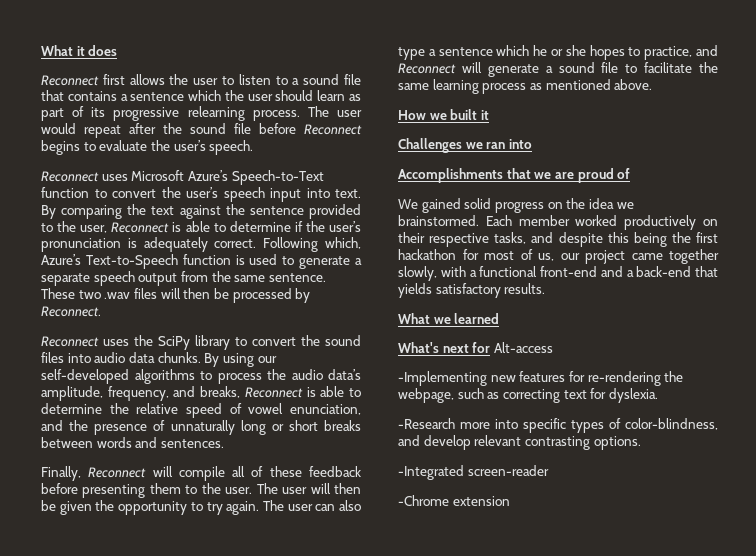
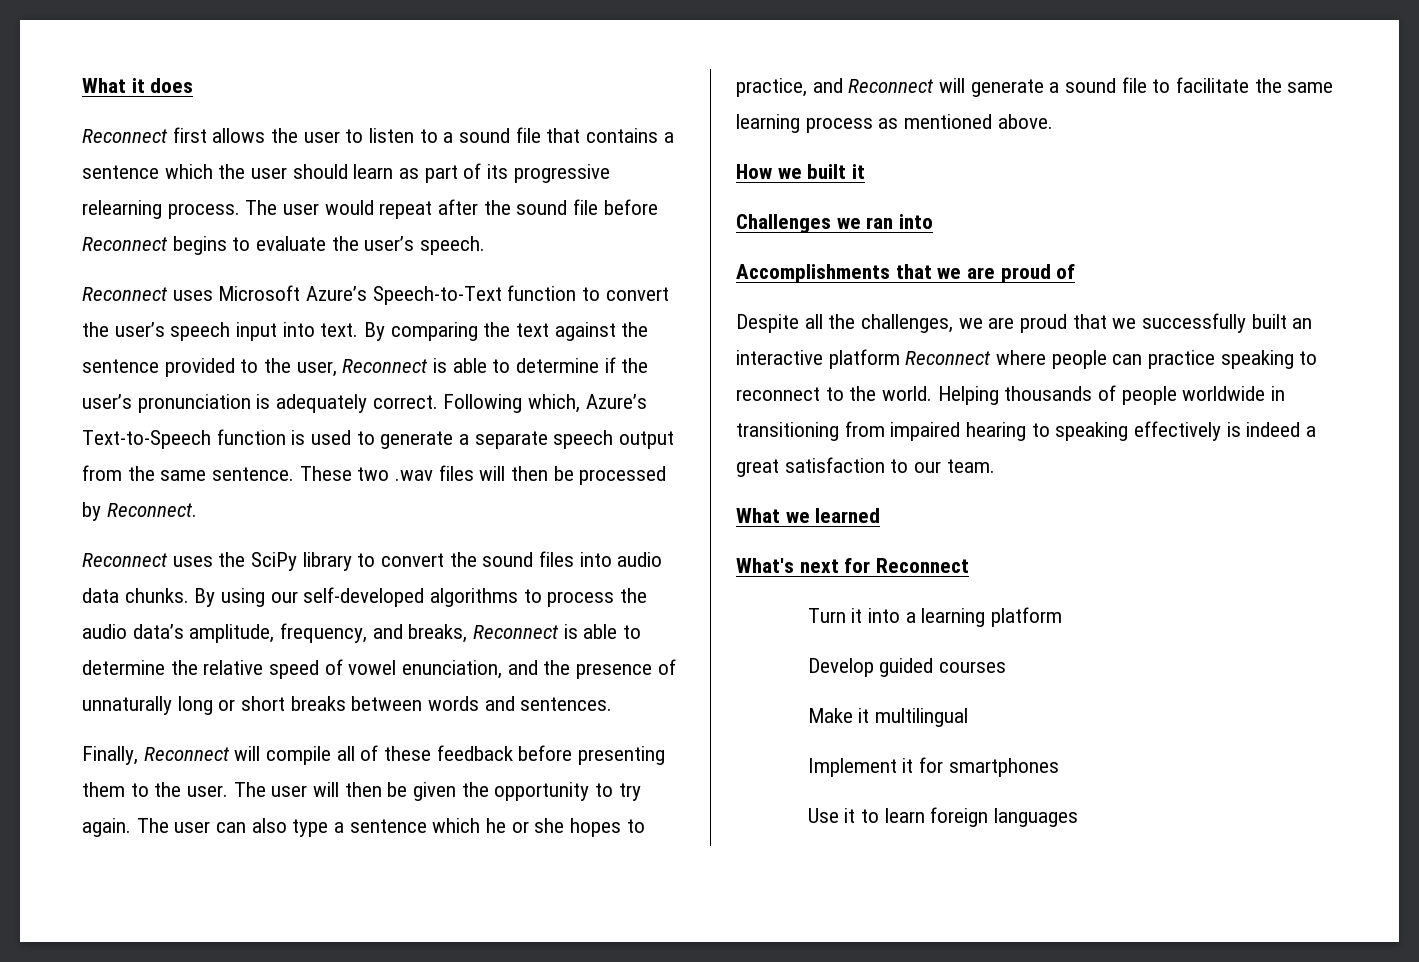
[398,198,634,213] [398,215,718,230] [398,232,718,247] [398,249,719,264] [398,266,718,281] [398,283,546,298] We gained solid progress on the idea we brainstormed. Each member worked productively on their respective tasks, and despite this being the first hackathon for most of us, our project came together slowly, with a functional front-end and a back-end that yields satisfactory results. -> [736,313,1313,333] [736,349,1318,369] [736,385,1286,405] [736,421,1317,441] [736,457,995,477] Despite all the challenges, we are proud that we successfully built an interactive platform Reconnect where people can practice speaking to reconnect to the world. Helping thousands of people worldwide in transitioning from impaired hearing to speaking effectively is indeed a great satisfaction to our team.
[493,342,553,353] [398,371,684,386] [398,388,658,403] [398,418,718,433] [398,435,641,450] [398,465,549,480] [398,495,510,506] Alt-access // -Implementing new features for re-rendering the webpage, such as correcting text for dyslexia. // -Research more into specific types of color-blindness, and develop relevant contrasting options. // -Integrated screen-reader // -Chrome extension -> [876,558,970,573] [807,607,1062,627] [807,658,1006,677] [807,708,968,727] [807,757,1059,777] [807,807,1078,827] Reconnect // Turn it into a learning platform // Develop guided courses // Make it multilingual // Implement it for smartphones // Use it to learn foreign languages

